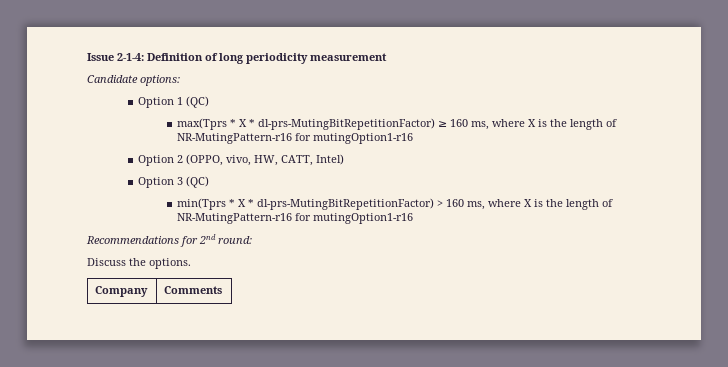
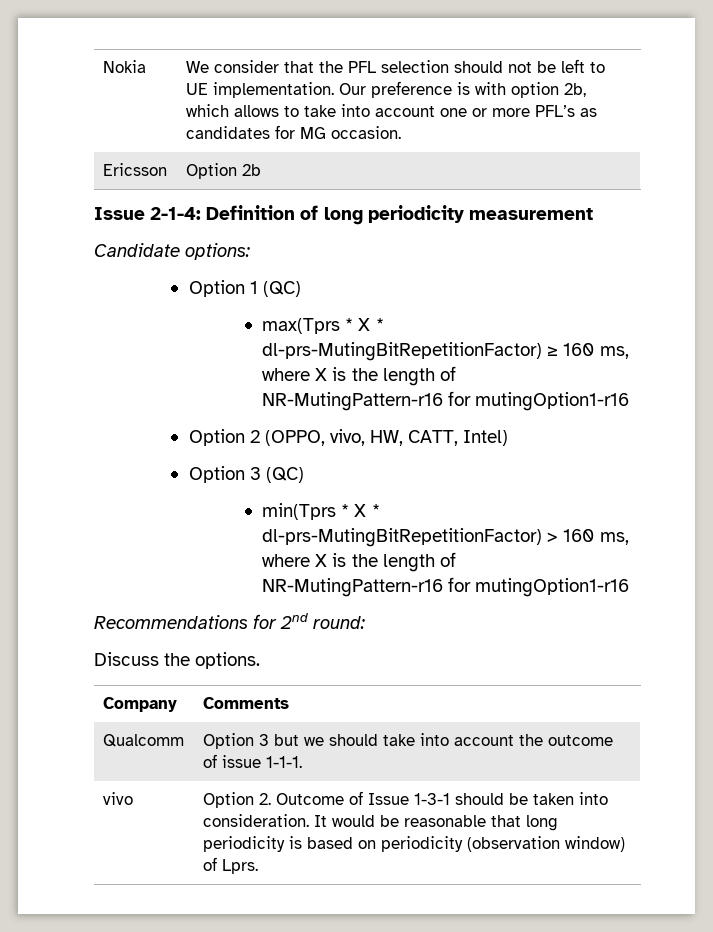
(87, 57) none -> [103,60,147,73] [186,59,606,73] [186,81,587,98] [186,104,598,117] [186,125,402,139] [103,163,168,176] [186,163,262,179] Nokia | We consider that the PFL selection should not be left to UE implementation. Our preference is with option 2b, which allows to take into account one or more PFL’s as candidates for MG occasion. // Ericsson | Option 2b //
(223, 290) none -> [103,734,185,747] [203,733,614,749] [203,754,303,768] [103,792,134,805] [203,791,609,808] [203,814,559,831] [203,836,626,852] [203,857,259,874] // Qualcomm | Option 3 but we should take into account the outcome of issue 1-1-1. // vivo | Option 2. Outcome of Issue 1-3-1 should be taken into consideration. It would be reasonable that long periodicity is based on periodicity (observation window) of Lprs.

